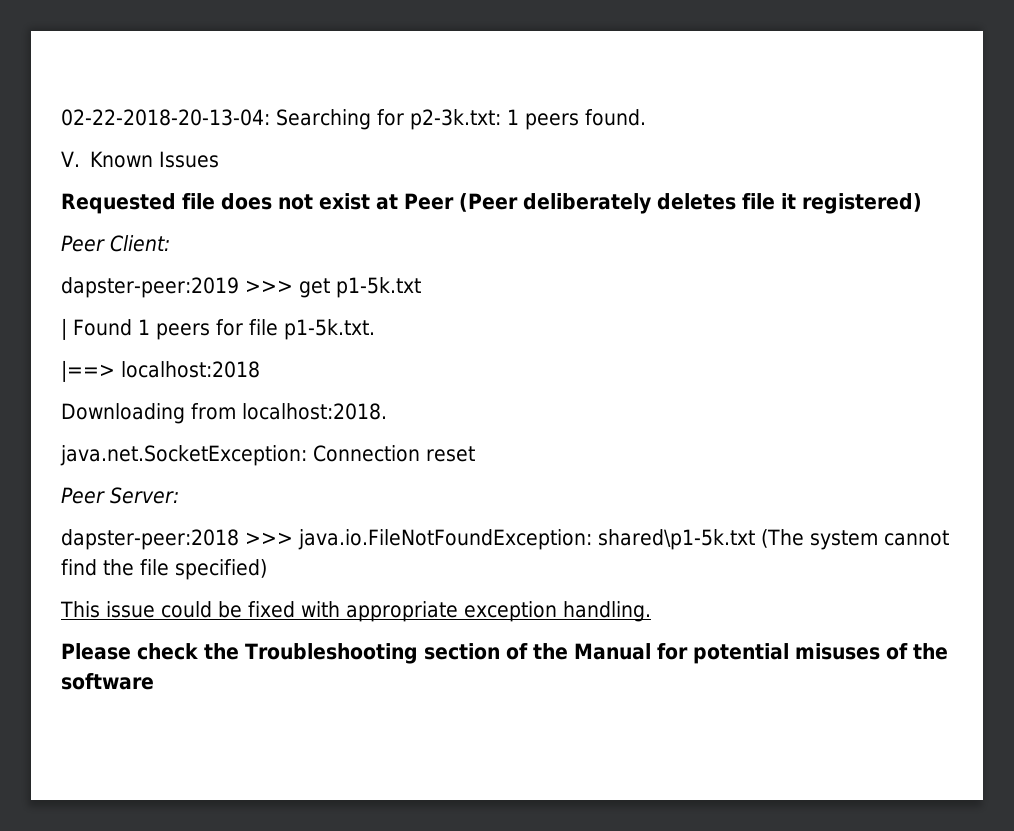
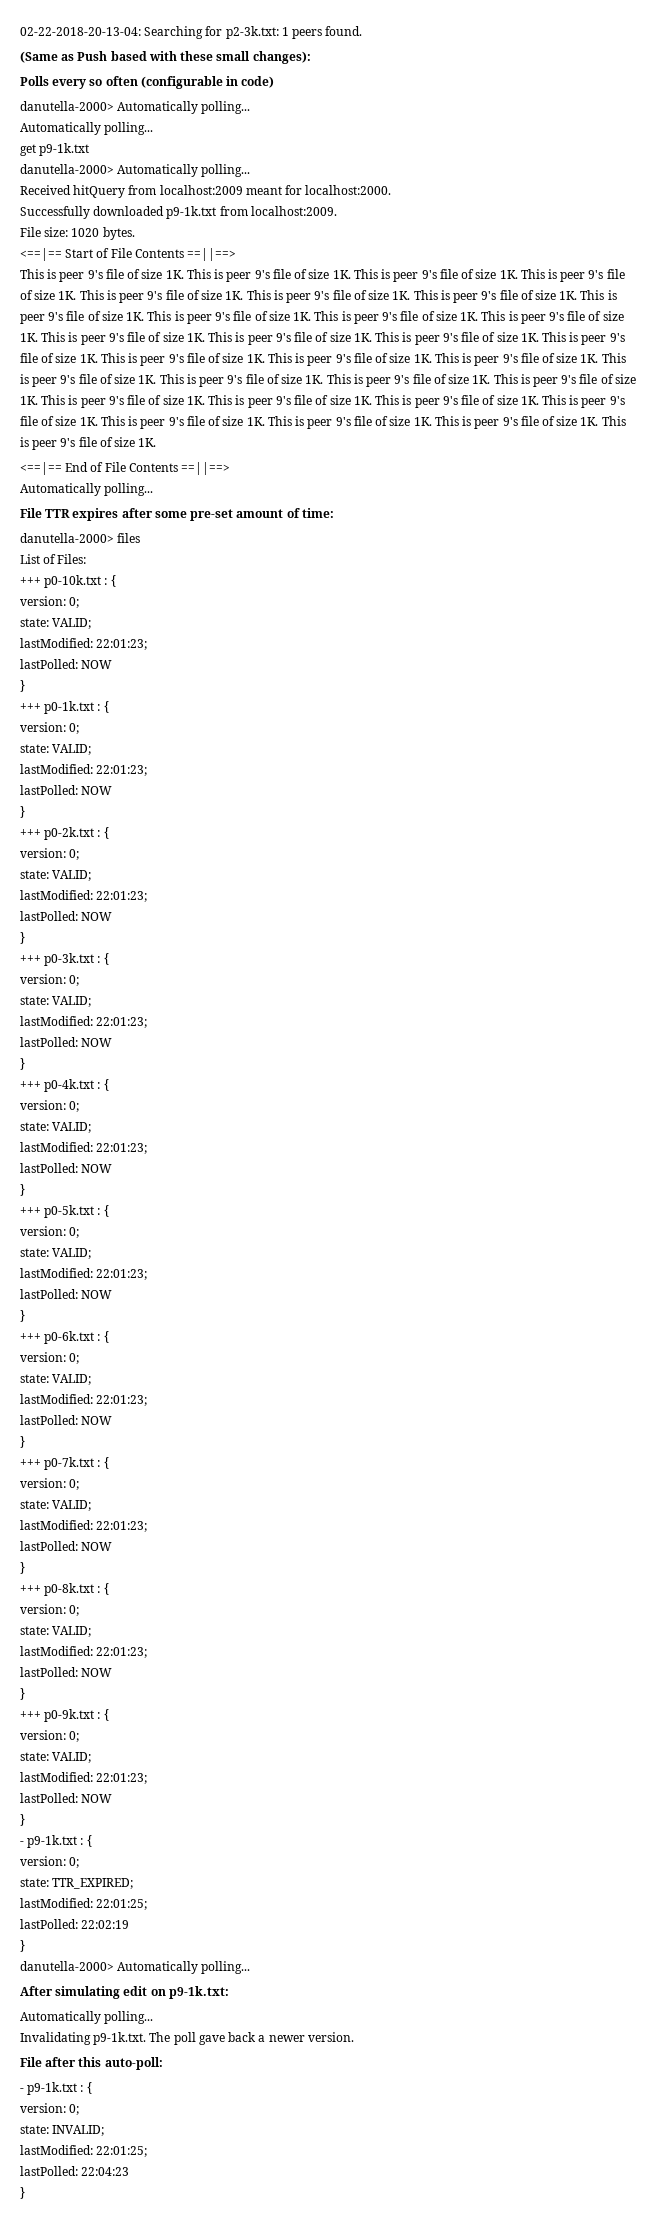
[61,151,220,168] [61,193,922,214] [61,235,170,252] [61,277,421,298] [61,318,375,340] [61,360,260,382] [61,403,387,424] [60,445,475,466] [61,487,179,504] [61,529,949,550] [61,559,267,580] [60,601,651,622] [61,643,948,664] [61,673,154,690] V. Known Issues // Requested file does not exist at Peer (Peer deliberately deletes file it registered) // Peer Client: // dapster-peer:2019 >>> get p1-5k.txt // | Found 1 peers for file p1-5k.txt. // |==> localhost:2018 // Downloading from localhost:2018. // java.net.SocketException: Connection reset // Peer Server: // dapster-peer:2018 >>> java.io.FileNotFoundException: shared\p1-5k.txt (The system cannot find the file specified) // This issue could be fixed with appropriate exception handling. // Please check the Troubleshooting section of the Manual for potential misuses of the software -> [20,51,311,64] [20,76,275,89] [20,101,251,114] [20,122,154,135] [20,143,90,156] [20,164,251,177] [20,185,392,198] [20,206,337,219] [20,227,135,240] [20,248,237,261] [20,269,625,282] [20,290,617,303] [20,311,624,324] [20,332,625,345] [20,353,626,366] [20,374,636,387] [20,395,625,408] [20,416,626,429] [20,437,157,450] [20,462,231,475] [20,483,154,496] [20,508,334,521] [20,533,141,543] [20,554,87,564] [20,575,116,588] [20,596,80,608] [20,618,92,629] [20,638,148,650] [20,659,113,669] [20,680,25,692] [20,701,109,714] [20,722,80,734] [20,744,92,755] [20,764,148,776] [20,785,113,795] [20,806,25,818] [20,827,109,840] [20,848,80,860] [20,870,92,881] [20,890,148,902] [20,911,113,921] [20,932,25,944] [20,953,109,966] [20,974,80,986] [20,996,92,1007] [20,1016,148,1028] [20,1037,113,1047] [20,1058,25,1070] [20,1079,109,1092] [20,1100,80,1112] [20,1122,92,1133] [20,1142,148,1154] [20,1163,113,1173] [20,1184,25,1196] [20,1205,109,1218] [20,1226,80,1238] [20,1248,92,1259] [20,1268,148,1280] [20,1289,113,1299] [20,1310,25,1322] [20,1331,109,1344] [20,1352,80,1364] [20,1374,92,1385] [20,1394,148,1406] [20,1415,113,1425] [20,1436,25,1448] [20,1457,109,1470] [20,1478,80,1490] [20,1500,92,1511] [20,1520,148,1532] [20,1541,113,1551] [20,1562,25,1574] [20,1583,109,1596] [20,1604,80,1616] [20,1626,92,1637] [20,1646,148,1658] [20,1667,113,1677] [20,1688,25,1700] [20,1709,109,1722] [20,1730,80,1742] [20,1752,92,1763] [20,1772,148,1784] [20,1793,113,1803] [20,1814,25,1826] [20,1835,92,1848] [20,1856,80,1868] [20,1878,134,1889] [20,1898,148,1910] [20,1919,130,1929] [20,1940,25,1952] [20,1961,251,1974] [20,1986,229,1999] [20,2011,154,2024] [20,2032,354,2045] [20,2057,163,2070] [20,2082,92,2095] [20,2103,80,2115] [20,2125,105,2136] [20,2145,148,2157] [20,2166,130,2176] [20,2187,25,2199] (Same as Push based with these small changes): // Polls every so often (configurable in code) // danutella-2000> Automatically polling... // Automatically polling... // get p9-1k.txt // danutella-2000> Automatically polling... // Received hitQuery from localhost:2009 meant for localhost:2000. // Successfully downloaded p9-1k.txt from localhost:2009. // File size: 1020 bytes. // <==|== Start of File Contents ==||==> // This is peer 9's file of size 1K. This is peer 9's file of size 1K. This is peer 9's file of size 1K. This is peer 9's file of size 1K. This is peer 9's file of size 1K. This is peer 9's file of size 1K. This is peer 9's file of size 1K. This is peer 9's file of size 1K. This is peer 9's file of size 1K. This is peer 9's file of size 1K. This is peer 9's file of size 1K. This is peer 9's file of size 1K. This is peer 9's file of size 1K. This is peer 9's file of size 1K. This is peer 9's file of size 1K. This is peer 9's file of size 1K. This is peer 9's file of size 1K. This is peer 9's file of size 1K. This is peer 9's file of size 1K. This is peer 9's file of size 1K. This is peer 9's file of size 1K. This is peer 9's file of size 1K. This is peer 9's file of size 1K. This is peer 9's file of size 1K. This is peer 9's file of size 1K. This is peer 9's file of size 1K. This is peer 9's file of size 1K. This is peer 9's file of size 1K. This is peer 9's file of size 1K. This is peer 9's file of size 1K. // <==|== End of File Contents ==||==> // Automatically polling... // File TTR expires after some pre-set amount of time: // danutella-2000> files // List of Files: // +++ p0-10k.txt : { // version: 0; // state: VALID; // lastModified: 22:01:23; // lastPolled: NOW // } // +++ p0-1k.txt : { // version: 0; // state: VALID; // lastModified: 22:01:23; // lastPolled: NOW // } // +++ p0-2k.txt : { // version: 0; // state: VALID; // lastModified: 22:01:23; // lastPolled: NOW // } // +++ p0-3k.txt : { // version: 0; // state: VALID; // lastModified: 22:01:23; // lastPolled: NOW // } // +++ p0-4k.txt : { // version: 0; // state: VALID; // lastModified: 22:01:23; // lastPolled: NOW // } // +++ p0-5k.txt : { // version: 0; // state: VALID; // lastModified: 22:01:23; // lastPolled: NOW // } // +++ p0-6k.txt : { // version: 0; // state: VALID; // lastModified: 22:01:23; // lastPolled: NOW // } // +++ p0-7k.txt : { // version: 0; // state: VALID; // lastModified: 22:01:23; // lastPolled: NOW // } // +++ p0-8k.txt : { // version: 0; // state: VALID; // lastModified: 22:01:23; // lastPolled: NOW // } // +++ p0-9k.txt : { // version: 0; // state: VALID; // lastModified: 22:01:23; // lastPolled: NOW // } // - p9-1k.txt : { // version: 0; // state: TTR_EXPIRED; // lastModified: 22:01:25; // lastPolled: 22:02:19 // } // danutella-2000> Automatically polling... // After simulating edit on p9-1k.txt: // Automatically polling... // Invalidating p9-1k.txt. The poll gave back a newer version. // File after this auto-poll: // - p9-1k.txt : { // version: 0; // state: INVALID; // lastModified: 22:01:25; // lastPolled: 22:04:23 // }

